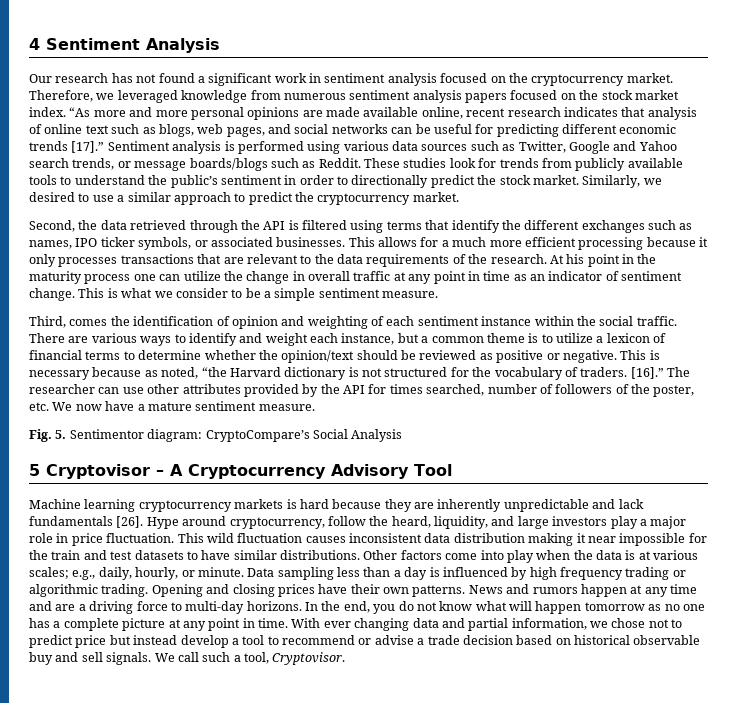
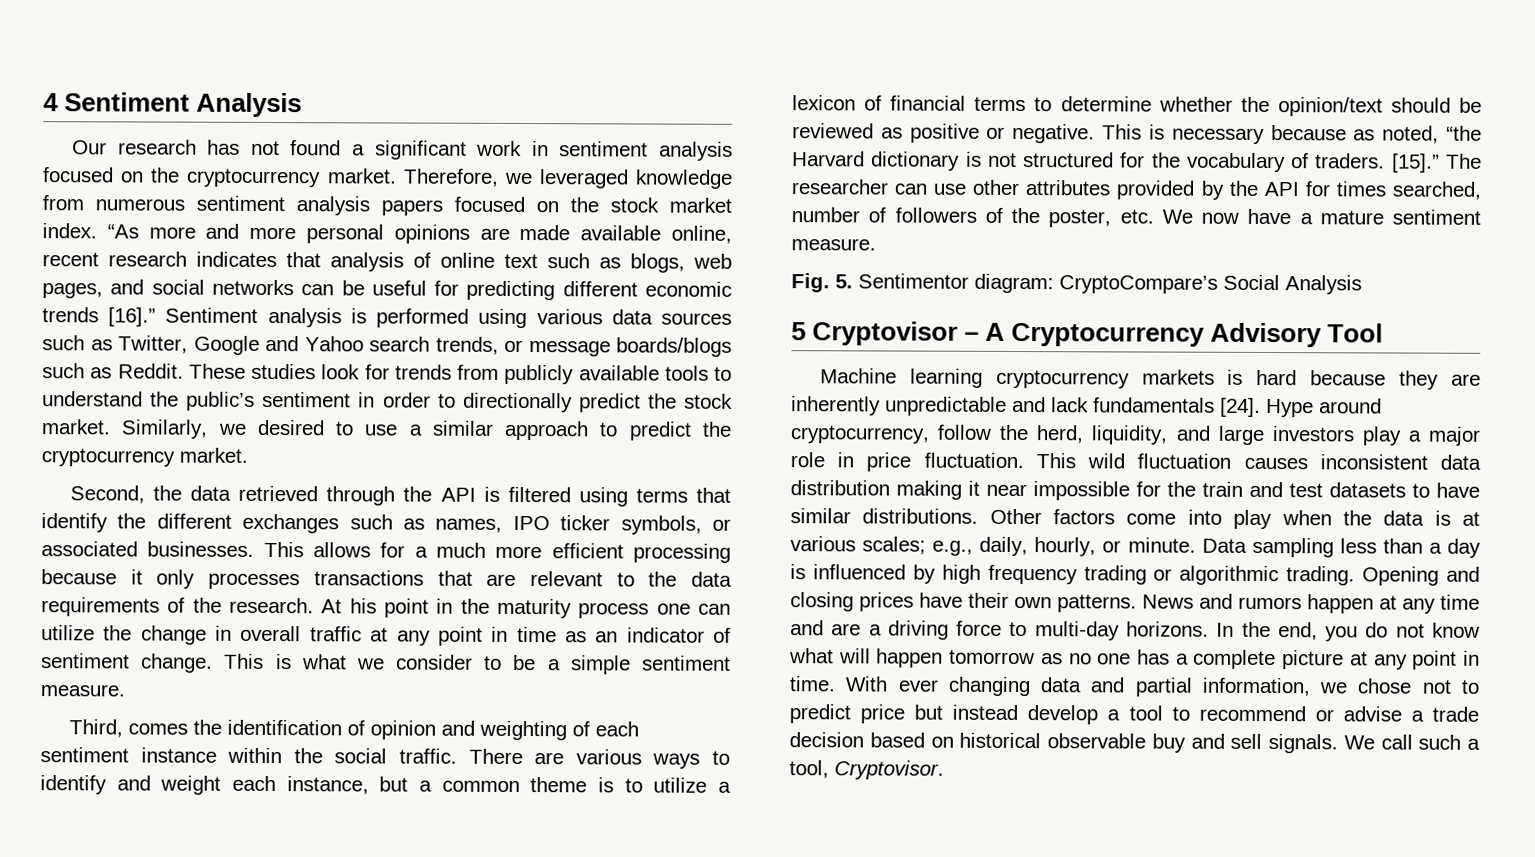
[71,141,105,153] [17].” -> [108,307,157,327] [16].”
[630,367,664,379] [16].” -> [1391,153,1440,173] [15].”
[116,516,144,528] [26]. -> [1220,397,1261,417] [24].
[391,516,431,528] heard, -> [1036,425,1085,444] herd,

